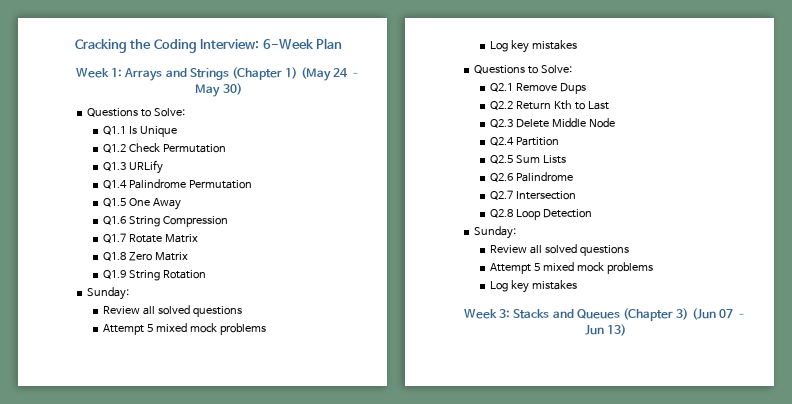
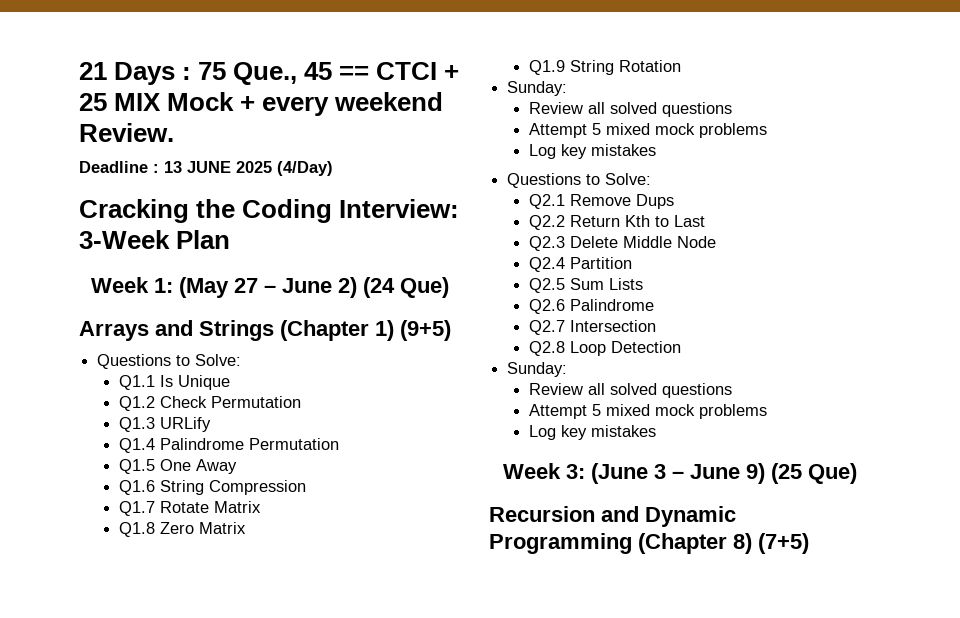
(75, 46) none -> [79,62,460,85] [79,92,444,116] [79,123,174,142] [79,161,333,176] 21 Days : 75 Que., 45 == CTCI + 25 MIX Mock + every weekend Review. // Deadline : 13 JUNE 2025 (4/Day) //
[262,39,314,50] 6-Week -> [79,230,170,249] 3-Week
(123, 73) none -> [179,277,449,298] (May 27 – June 2) (24 Que) //
[300,67,362,81] [195,83,242,97] (May 24 – May 30) -> [400,320,451,341] (9+5)
[513,308,748,321] [584,324,627,336] Stacks and Queues (Chapter 3) (Jun 07 – Jun 13) -> [591,463,857,484] [489,506,736,527] [489,533,809,554] (June 3 – June 9) (25 Que) // Recursion and Dynamic Programming (Chapter 8) (7+5)

